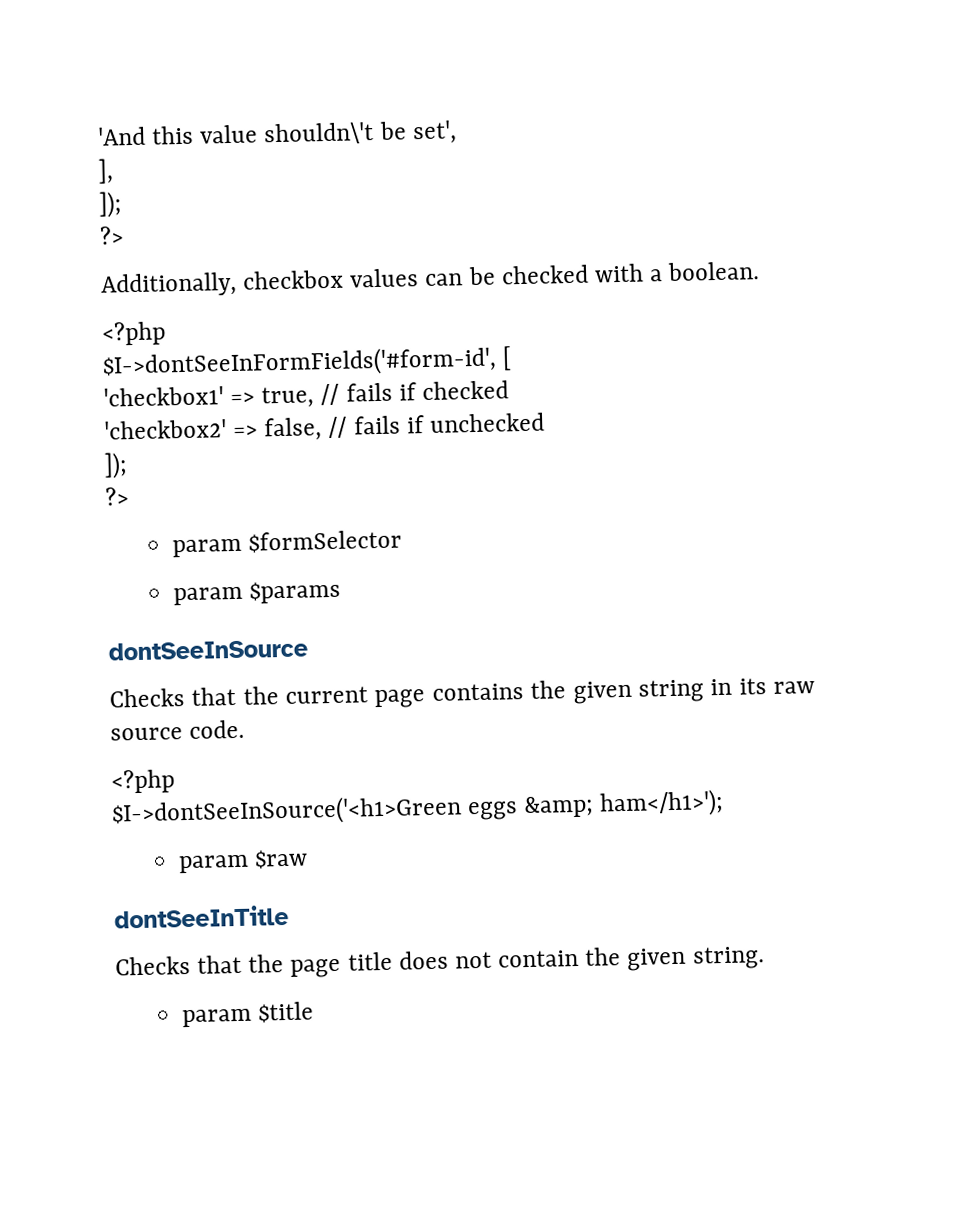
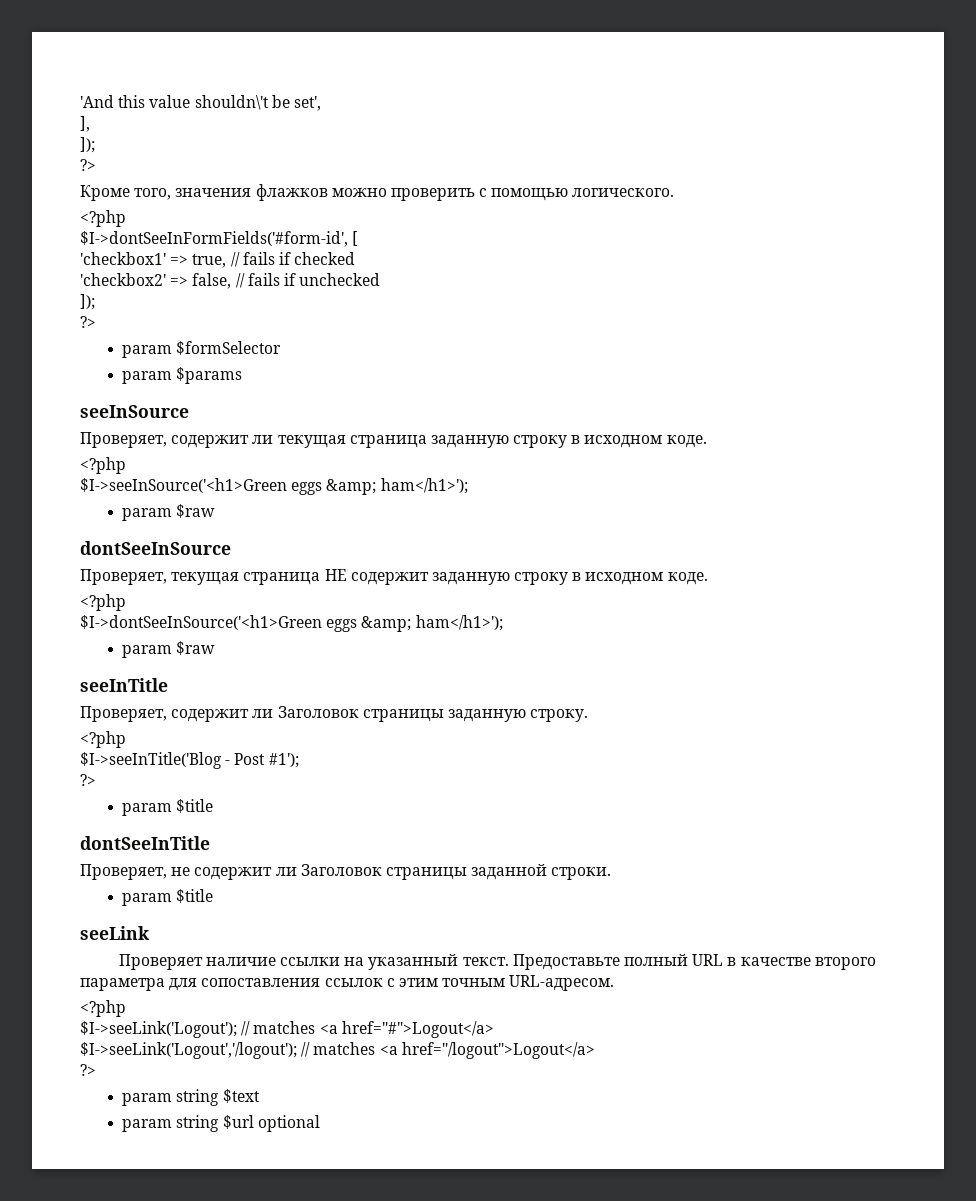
[101,261,761,298] Additionally, checkbox values can be checked with a boolean. -> [80,184,675,201] Кроме того, значения флажков можно проверить с помощью логического.
[108,639,308,661] [109,678,815,709] [110,719,246,741] dontSeeInSource // Checks that the current page contains the given string in its raw source code. -> [80,405,189,418] [80,432,707,448] [80,457,126,474] [80,478,468,495] [122,504,216,521] [80,541,231,555] [80,569,708,585] seeInSource // Проверяет, содержит ли текущая страница заданную строку в исходном коде. // <?php // $I->seeInSource('<h1>Green eggs &amp; ham</h1>'); // param $raw // dontSeeInSource // Проверяет, текущая страница НЕ содержит заданную строку в исходном коде.
[114,904,289,929] [115,946,765,978] [182,1001,315,1028] dontSeeInTitle // Checks that the page title does not contain the given string. // param $title -> [80,678,168,692] [80,706,589,722] [80,731,126,748] [80,752,299,769] [80,774,96,786] [122,799,214,816] [80,836,210,850] [80,864,612,880] [122,889,214,906] [80,926,150,940] [118,954,876,970] [80,975,615,991] [80,1000,126,1017] [80,1021,494,1038] [80,1042,595,1059] [80,1064,96,1076] [122,1089,260,1106] [122,1115,320,1132] seeInTitle // Проверяет, содержит ли Заголовок страницы заданную строку. // <?php // $I->seeInTitle('Blog - Post #1'); // ?> // param $title // dontSeeInTitle // Проверяет, не содержит ли Заголовок страницы заданной строки. // param $title // seeLink // Проверяет наличие ссылки на указанный текст. Предоставьте полный URL в качестве второго параметра для сопоставления ссылок с этим точным URL-адресом. // <?php // $I->seeLink('Logout'); // matches <a href="#">Logout</a> // $I->seeLink('Logout','/logout'); // matches <a href="/logout">Logout</a> // ?> // param string $text // param string $url optional

